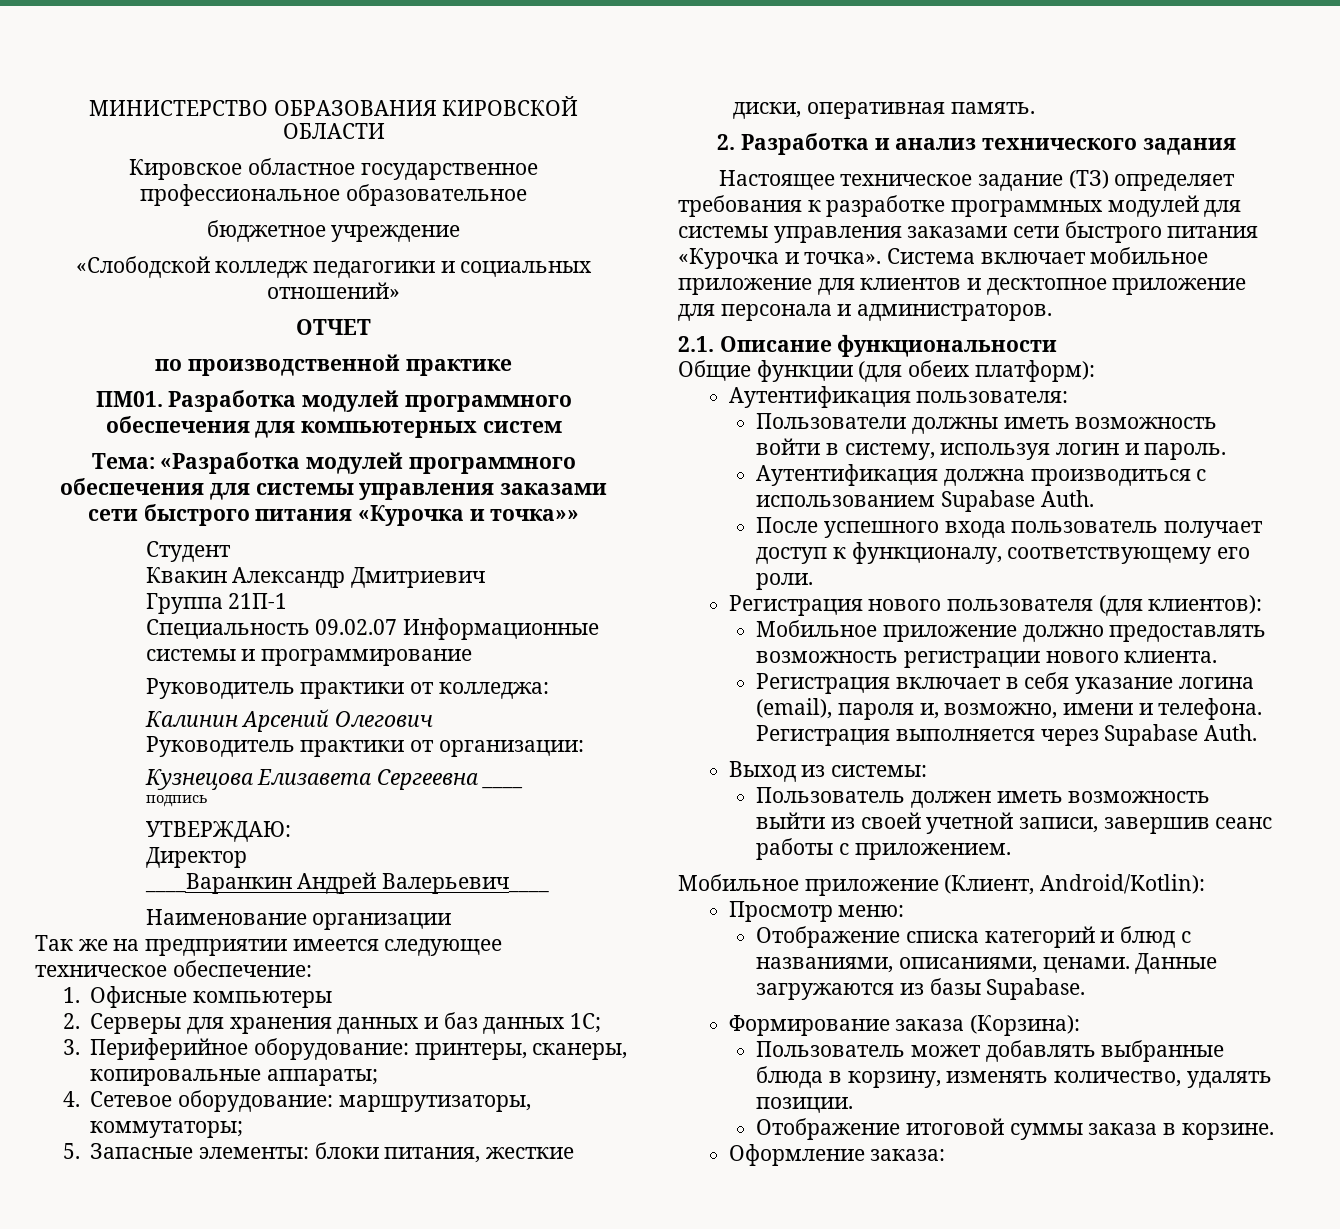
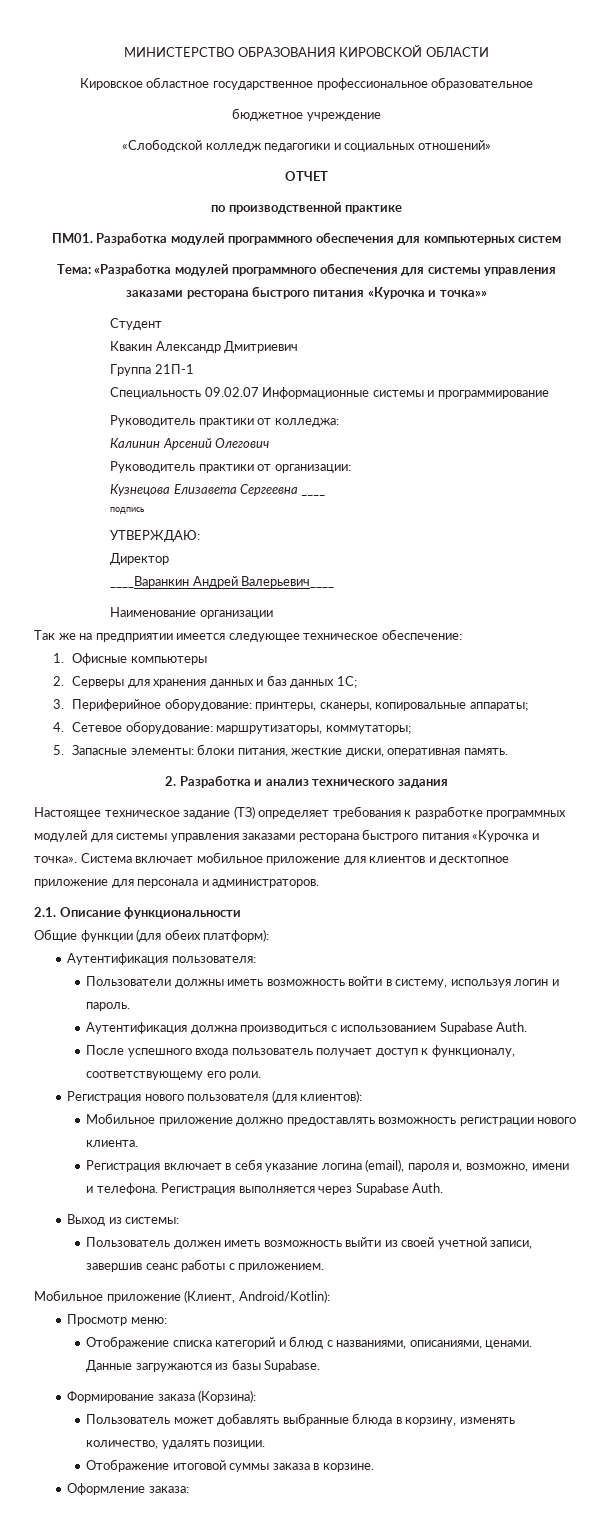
[87,509,138,521] сети -> [186,290,249,299] ресторана
[1013,226,1060,238] сети -> [298,833,359,842] ресторана

